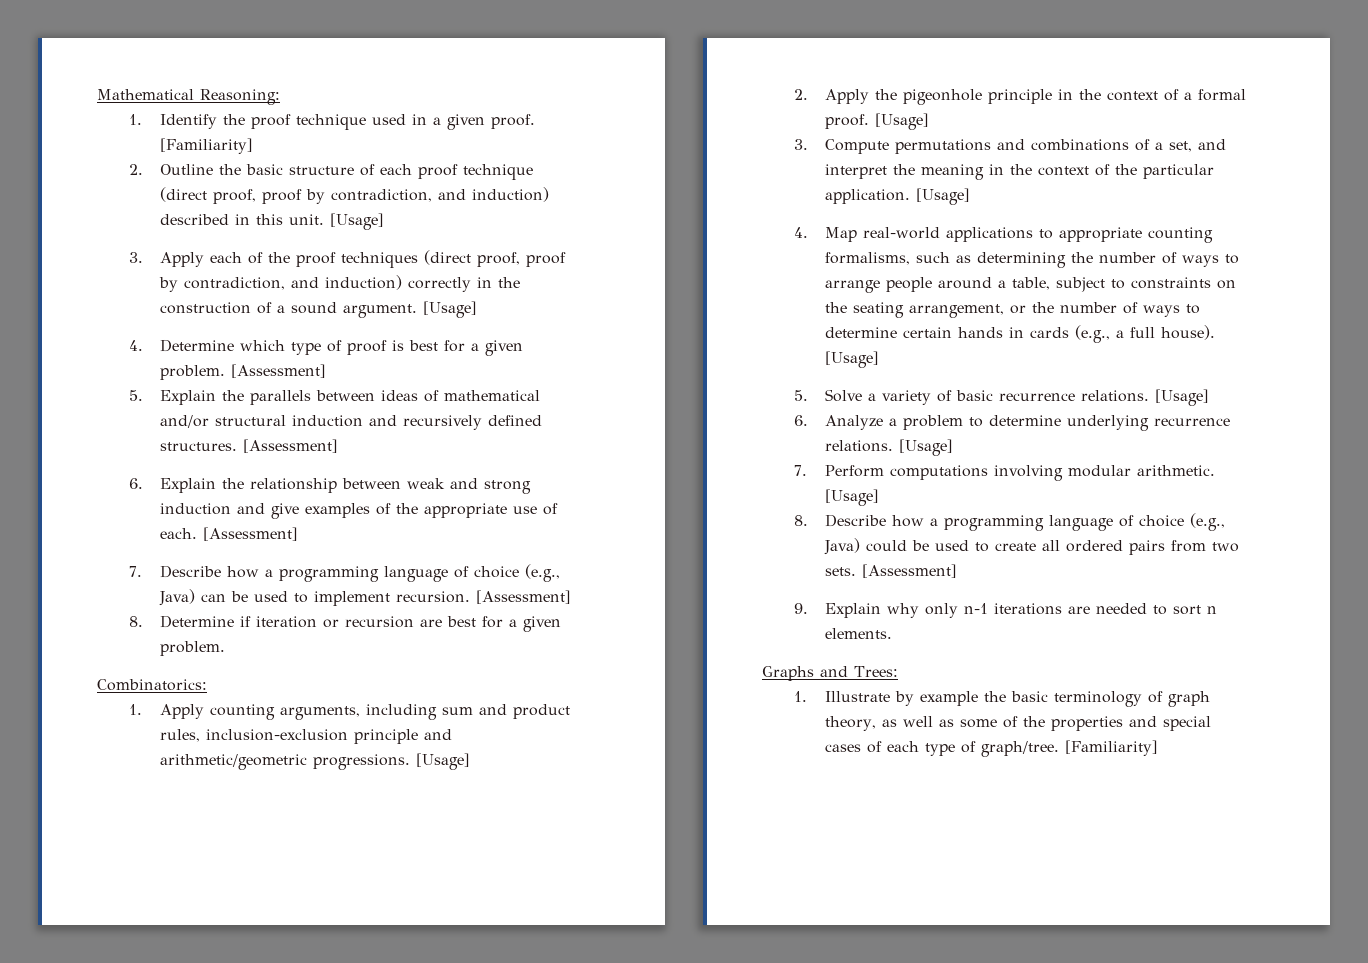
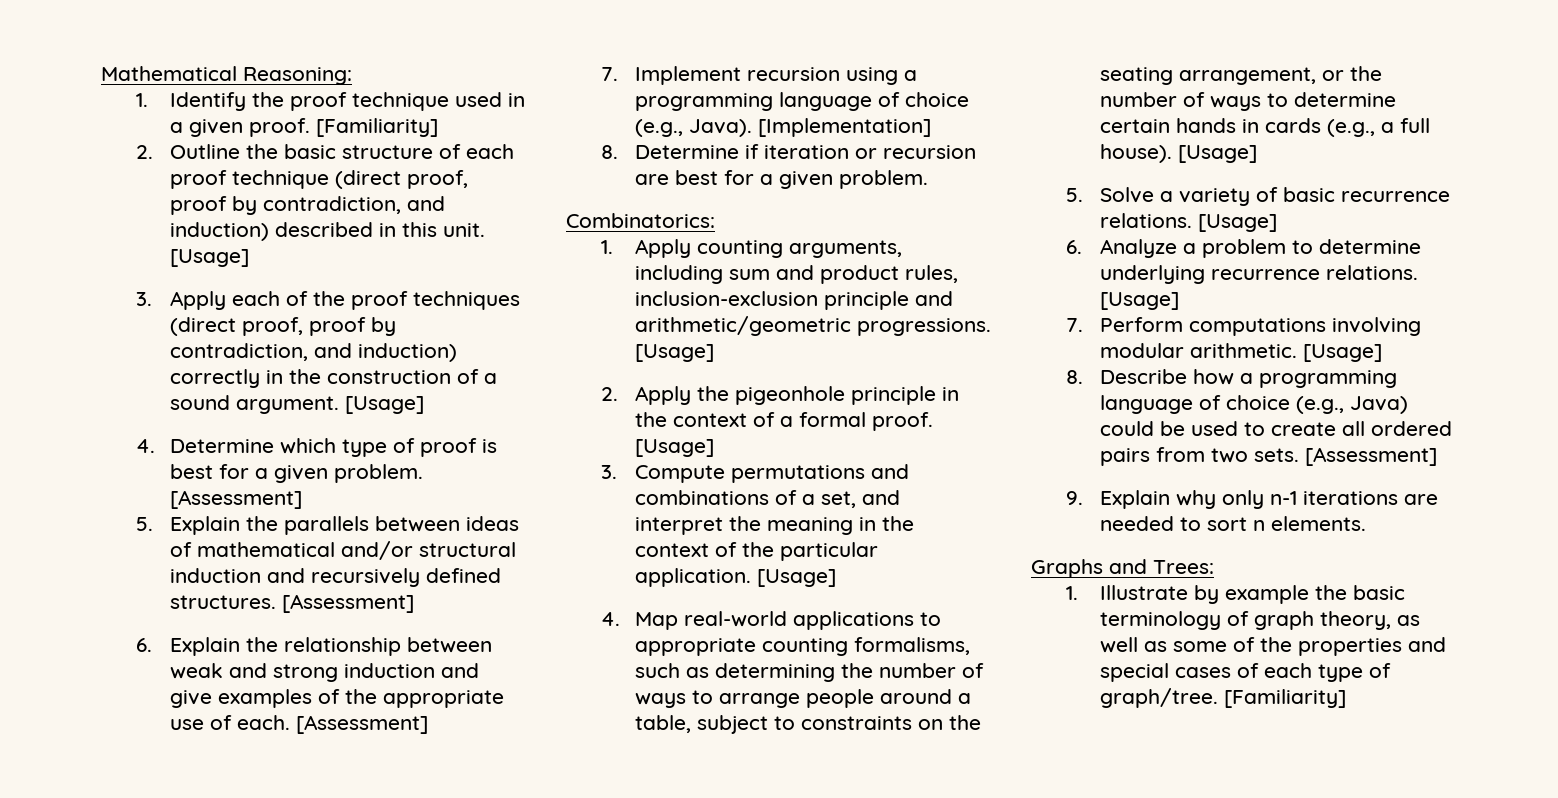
[160,564,561,582] [159,589,572,606] Describe how a programming language of choice (e.g., Java) can be used to implement recursion. [Assessment] -> [635,66,918,85] [635,92,970,111] [635,118,932,137] Implement recursion using a programming language of choice (e.g., Java). [Implementation]

